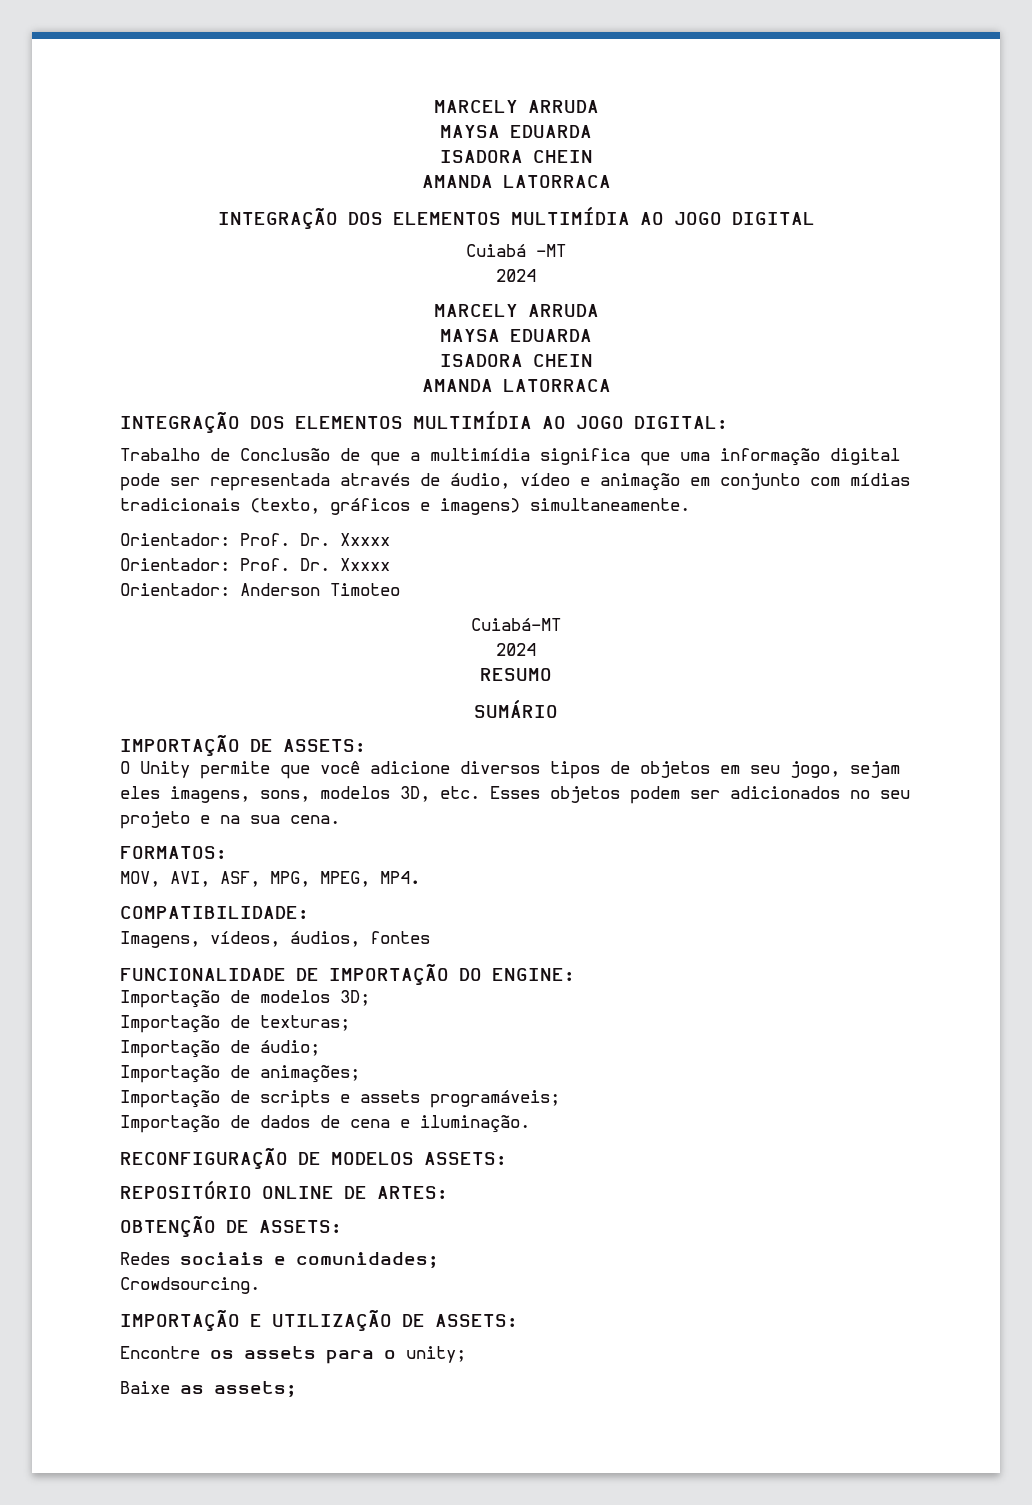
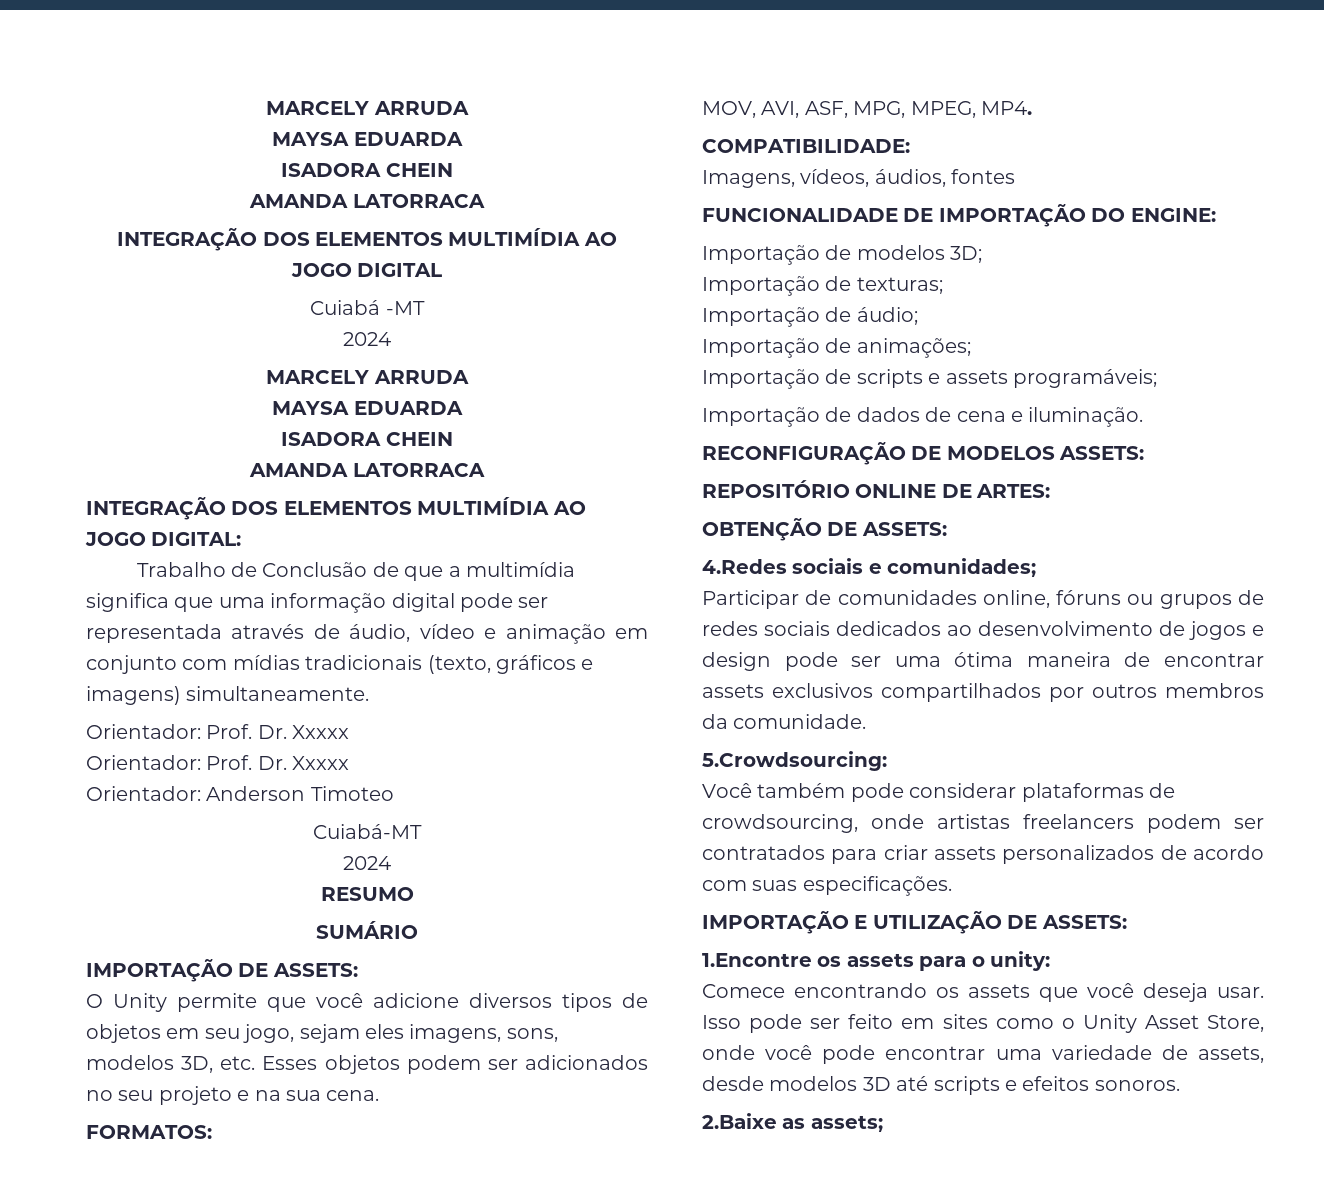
[120,1252,170,1265] Redes -> [702,559,787,574] 4.Redes
[120,1277,260,1294] Crowdsourcing. -> [702,590,1264,609] [702,621,1264,640] [702,652,1264,671] [702,683,1264,702] [702,714,867,729] [702,751,887,771] [702,783,1175,802] [702,814,1264,833] [702,845,1264,864] [702,876,952,896] Participar de comunidades online, fóruns ou grupos de redes sociais dedicados ao desenvolvimento de jogos e design pode ser uma ótima maneira de encontrar assets exclusivos compartilhados por outros membros da comunidade. // 5.Crowdsourcing: // Você também pode considerar plataformas de crowdsourcing, onde artistas freelancers podem ser contratados para criar assets personalizados de acordo com suas especificações.
[120,1346,200,1359] Encontre -> [702,953,812,967] 1.Encontre
[406,1346,466,1363] [120,1381,170,1394] unity; // Baixe -> [990,951,1050,971] [702,983,1264,1002] [702,1014,1264,1033] [702,1045,1264,1064] [702,1076,1180,1095] [702,1113,777,1129] unity: // Comece encontrando os assets que você deseja usar. Isso pode ser feito em sites como o Unity Asset Store, onde você pode encontrar uma variedade de assets, desde modelos 3D até scripts e efeitos sonoros. // 2.Baixe

